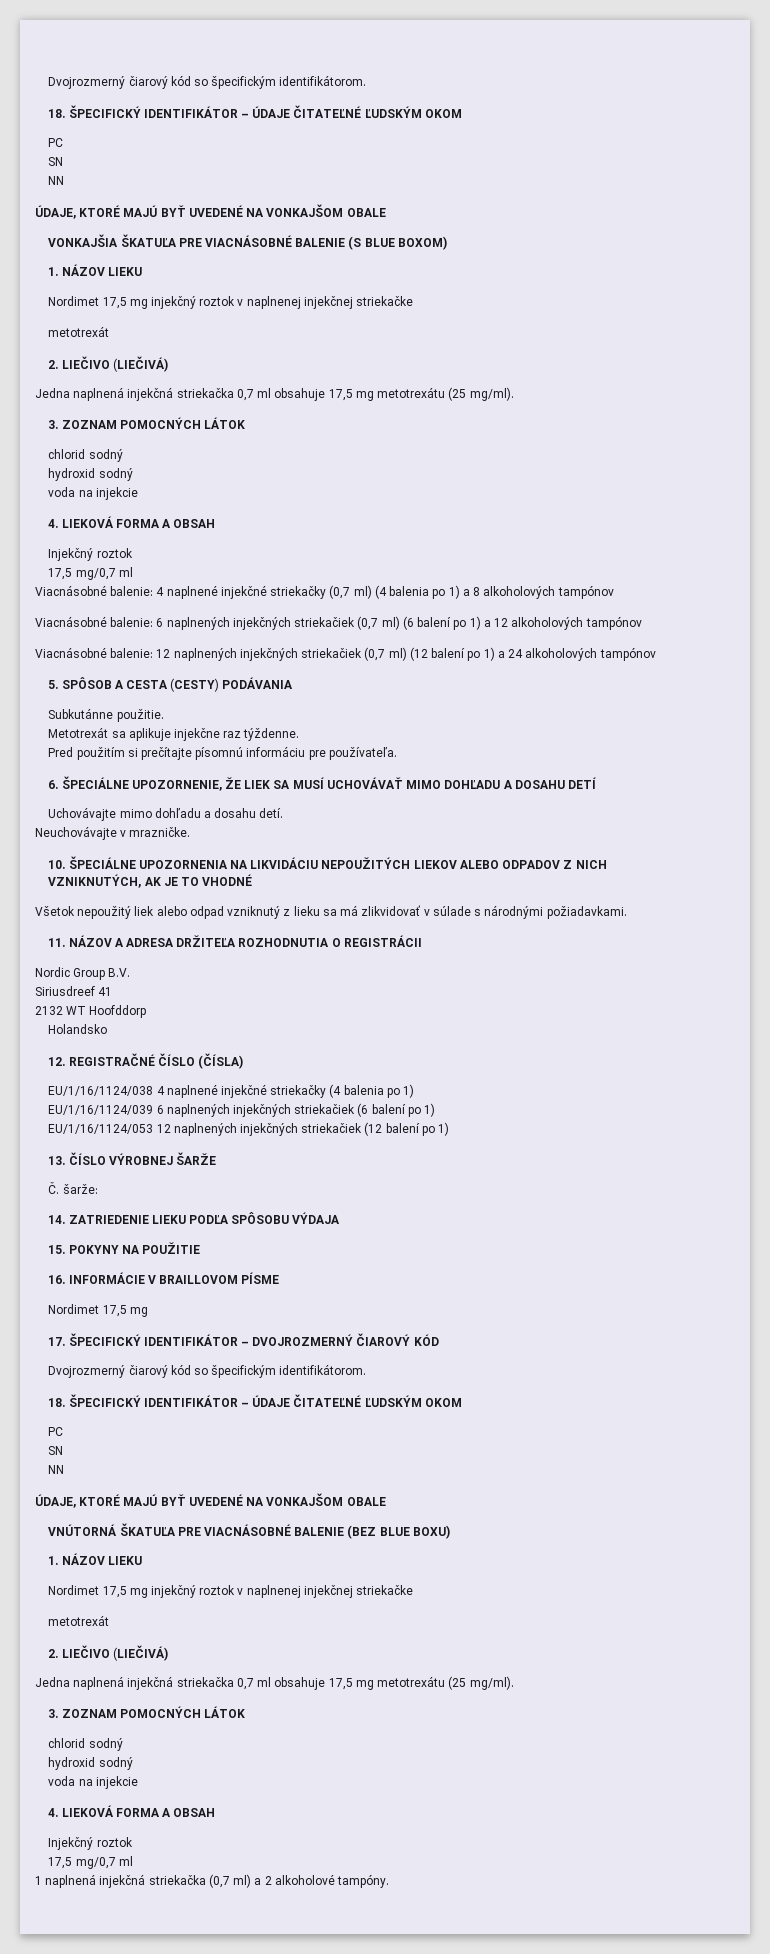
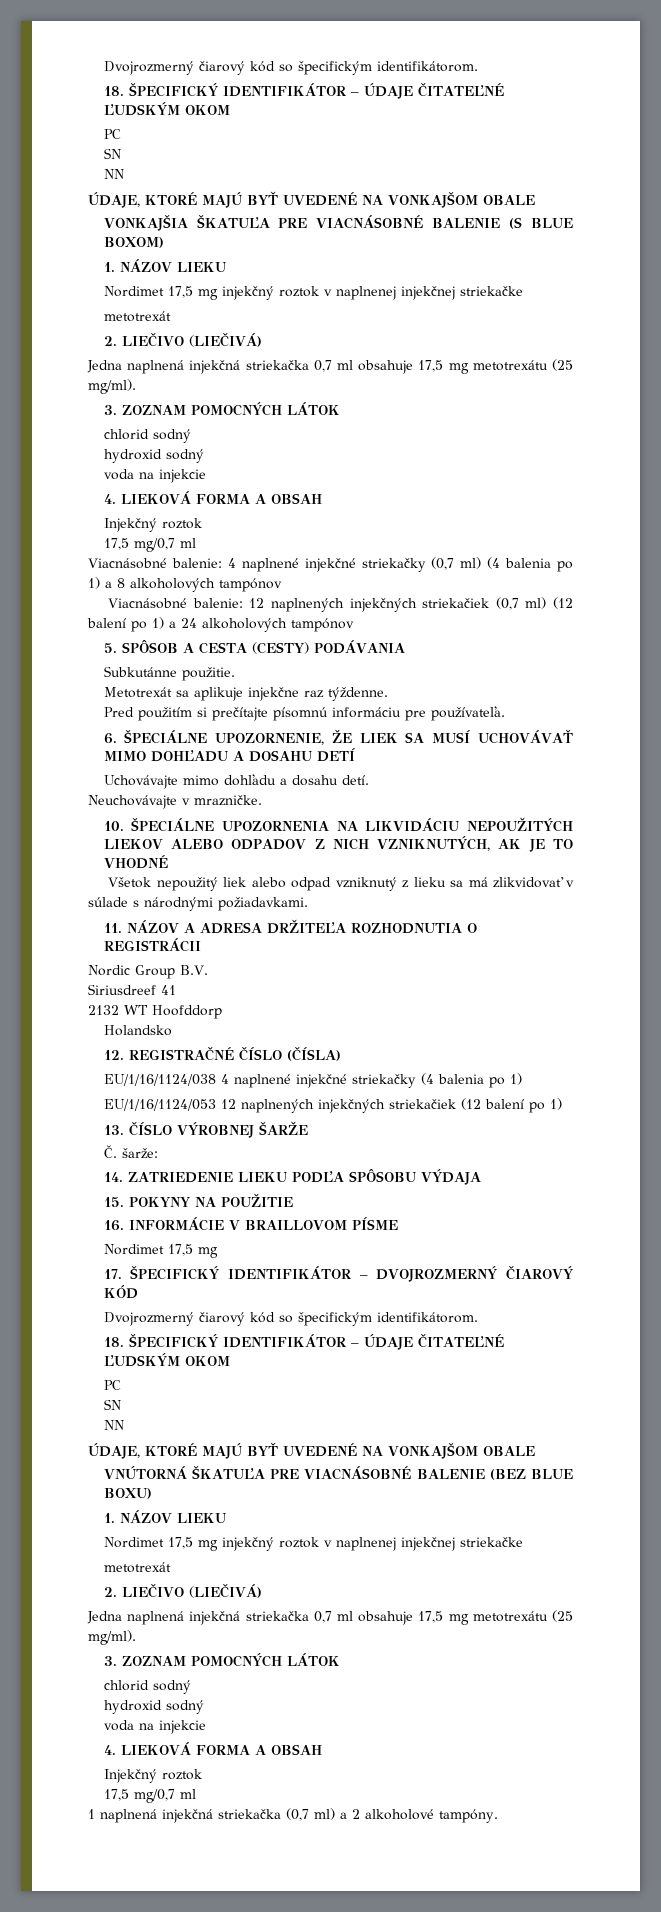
[35,616,642,630] // Viacnásobné balenie: 6 naplnených injekčných striekačiek (0,7 ml) (6 balení po 1) a 12 alkoholových tampónov -> (282, 585) none
[48,1103,436,1117] // EU/1/16/1124/039 6 naplnených injekčných striekačiek (6 balení po 1) -> (522, 1079) none

